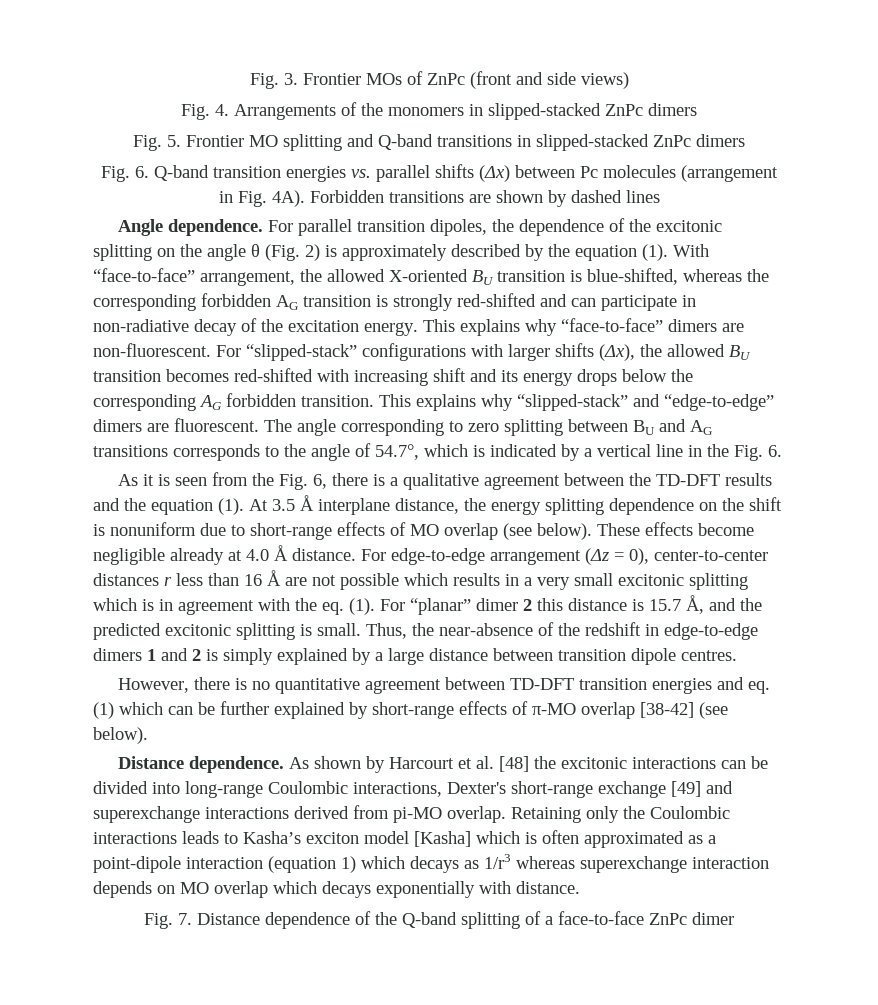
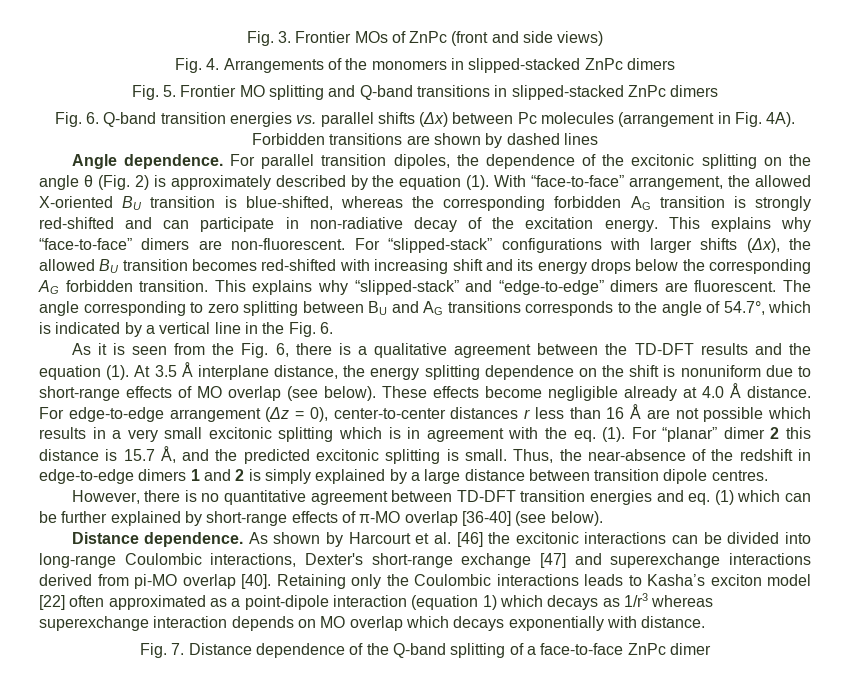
[640,702,694,718] [38-42] -> [461,511,511,526] [36-40]
[498,756,529,772] [48] -> [456,532,483,547] [46]
[671,781,701,797] [49] -> [540,553,567,568] [47]
[447,806,506,823] overlap. -> [182,574,271,589] overlap [40].
[414,831,537,847] [Kasha] which is -> [39,595,65,610] [22]

